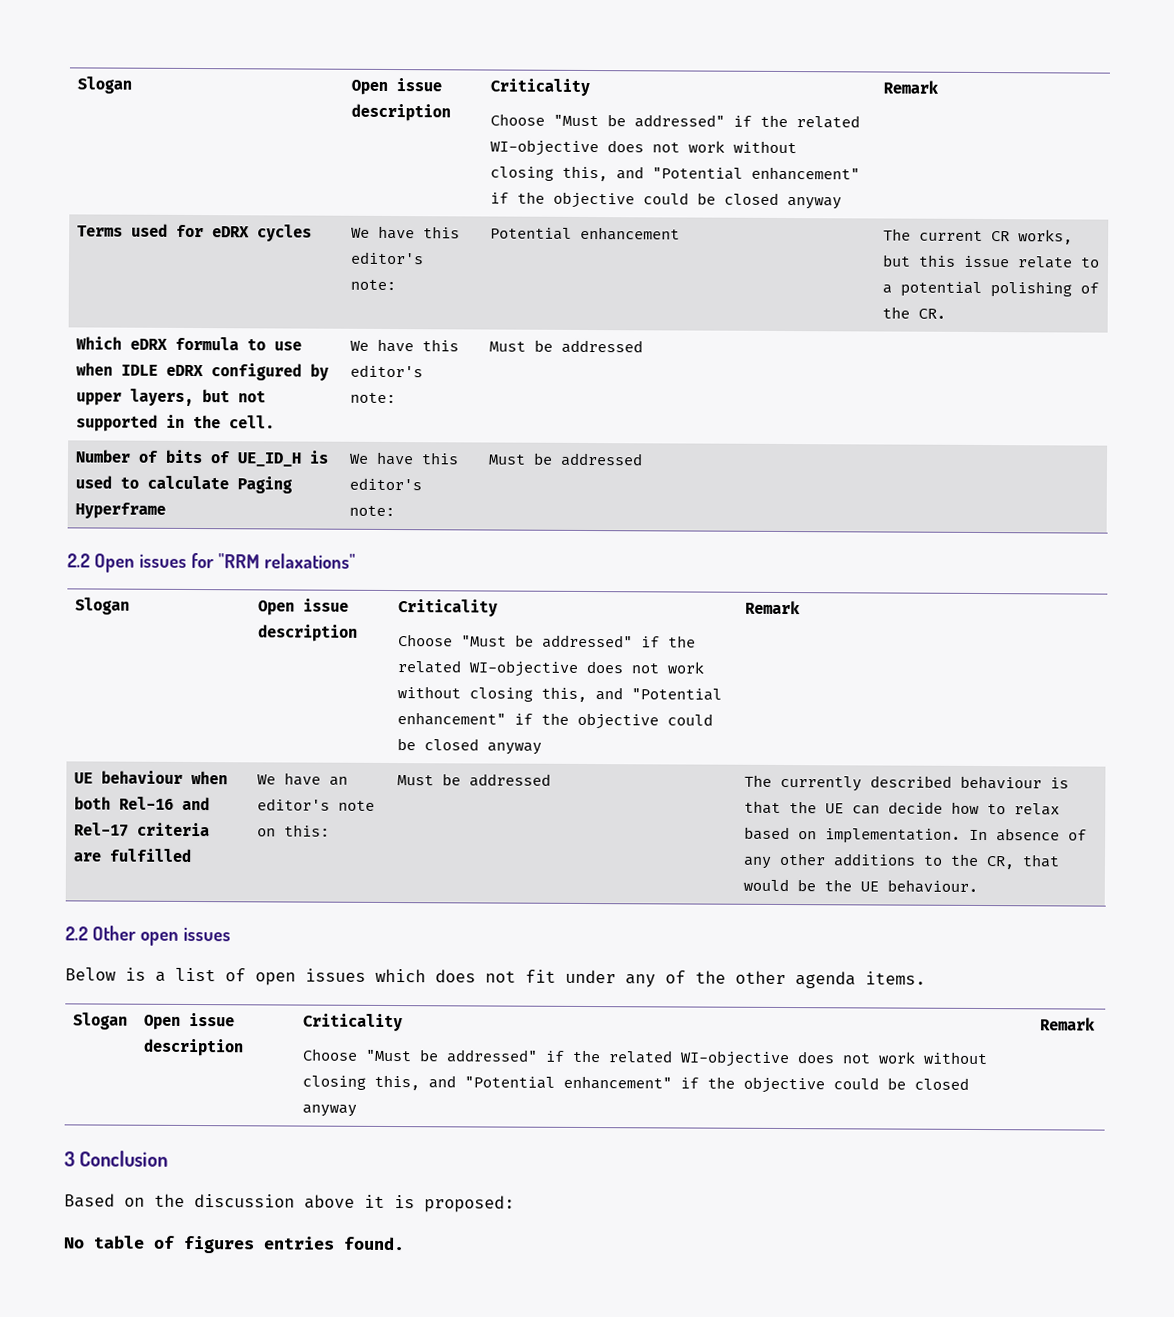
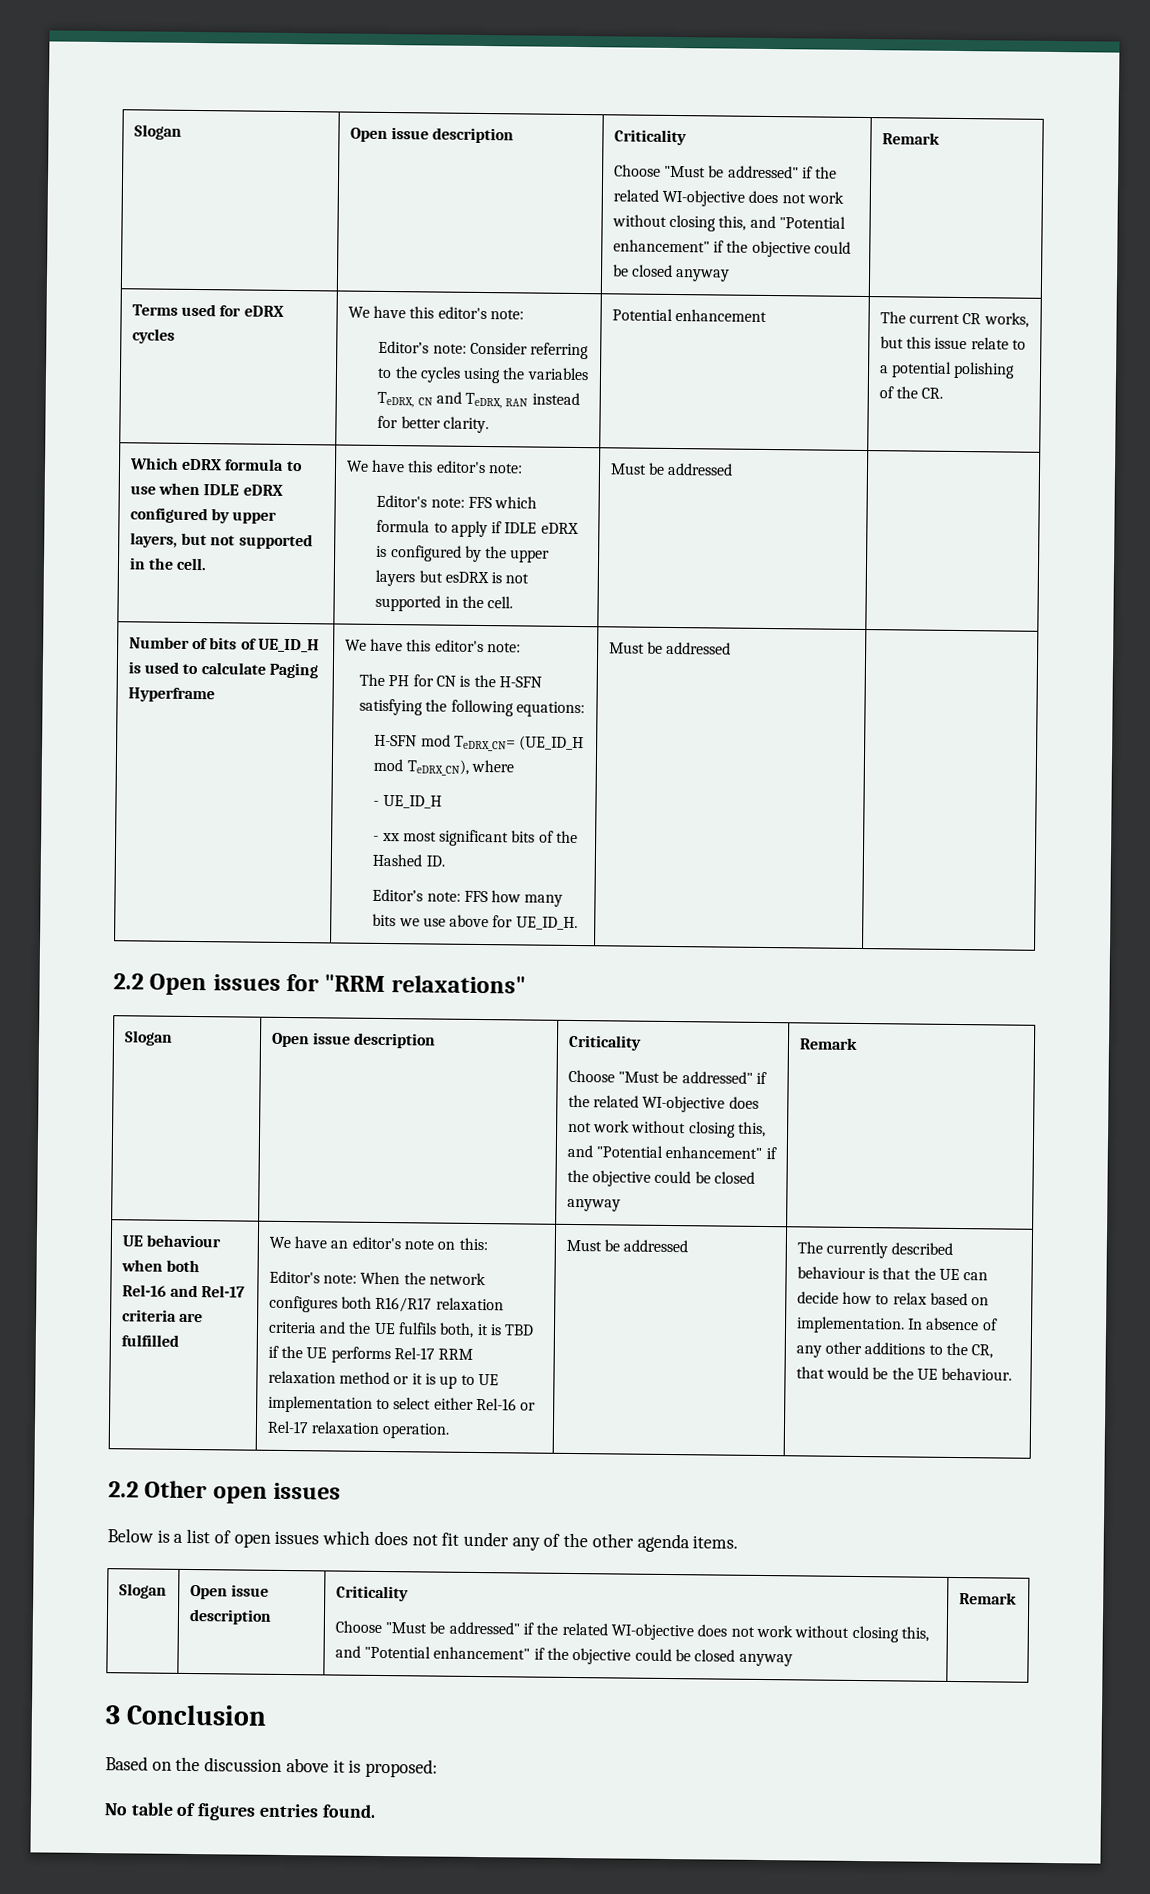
(397, 285) none -> [378,340,590,360] [377,366,589,384] [377,391,580,409] [377,415,489,434] // Editor’s note: Consider referring to the cycles using the variables TeDRX, CN and TeDRX, RAN instead for better clarity.
(397, 398) none -> [376,494,538,509] [376,519,579,538] [376,545,551,563] [375,569,530,587] [375,594,514,612] // Editor's note: FFS which formula to apply if IDLE eDRX is configured by the upper layers but esDRX is not supported in the cell.
(396, 511) none -> [358,673,542,688] [358,698,585,718] [374,734,585,752] [373,758,514,776] [373,794,442,809] [373,829,579,847] [372,853,445,867] [372,888,564,907] [372,913,578,931] // The PH for CN is the H-SFN satisfying the following equations: // H-SFN mod TeDRX_CN= (UE_ID_H mod TeDRX_CN), where // - UE_ID_H // - xx most significant bits of the Hashed ID. // Editor’s note: FFS how many bits we use above for UE_ID_H.
(331, 830) none -> [268,1270,487,1286] [268,1295,504,1313] [267,1321,535,1338] [267,1345,474,1364] [267,1370,499,1389] [267,1395,537,1413] [266,1420,451,1439] // Editor's note: When the network configures both R16/R17 relaxation criteria and the UE fulfils both, it is TBD if the UE performs Rel-17 RRM relaxation method or it is up to UE implementation to select either Rel-16 or Rel-17 relaxation operation.

